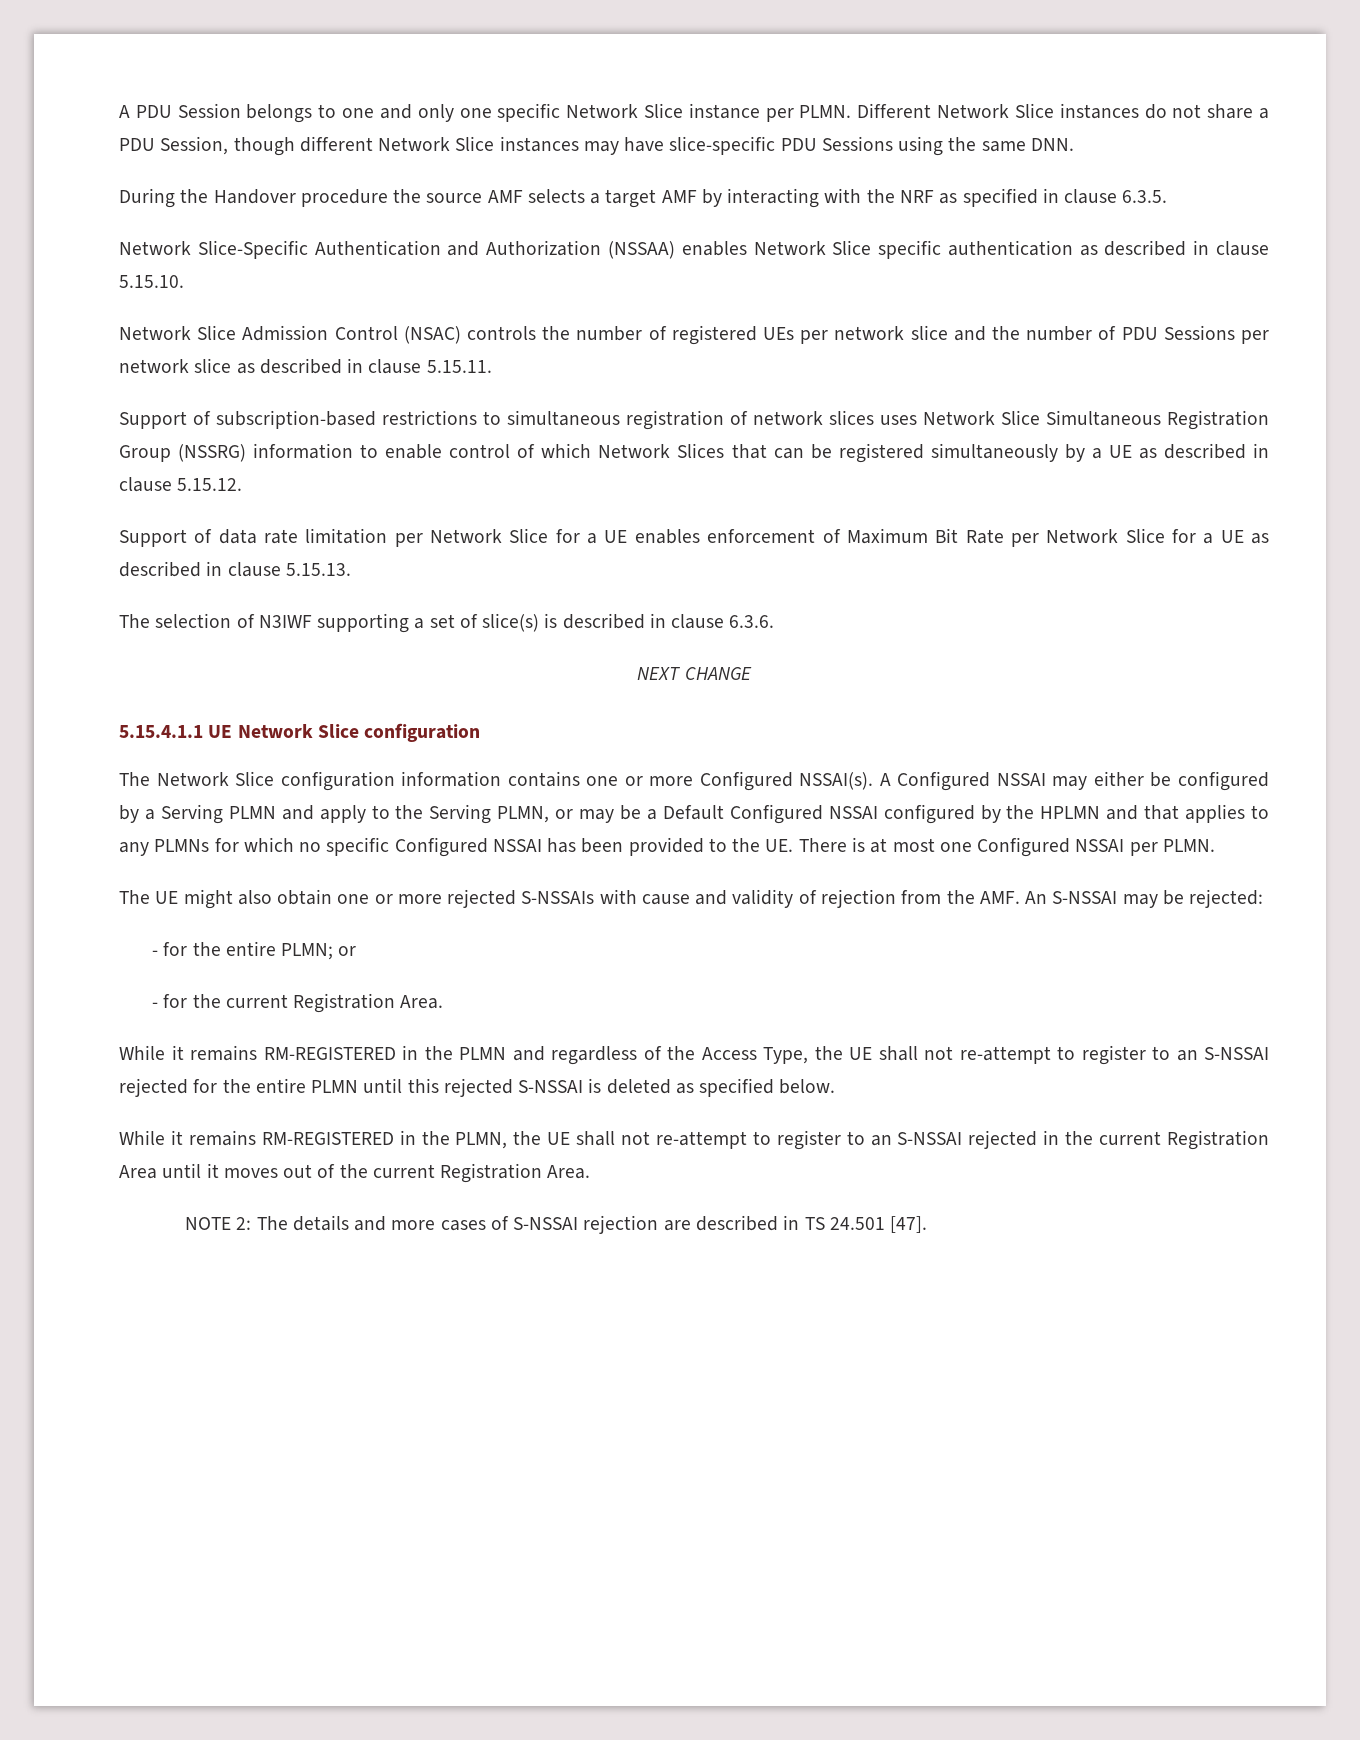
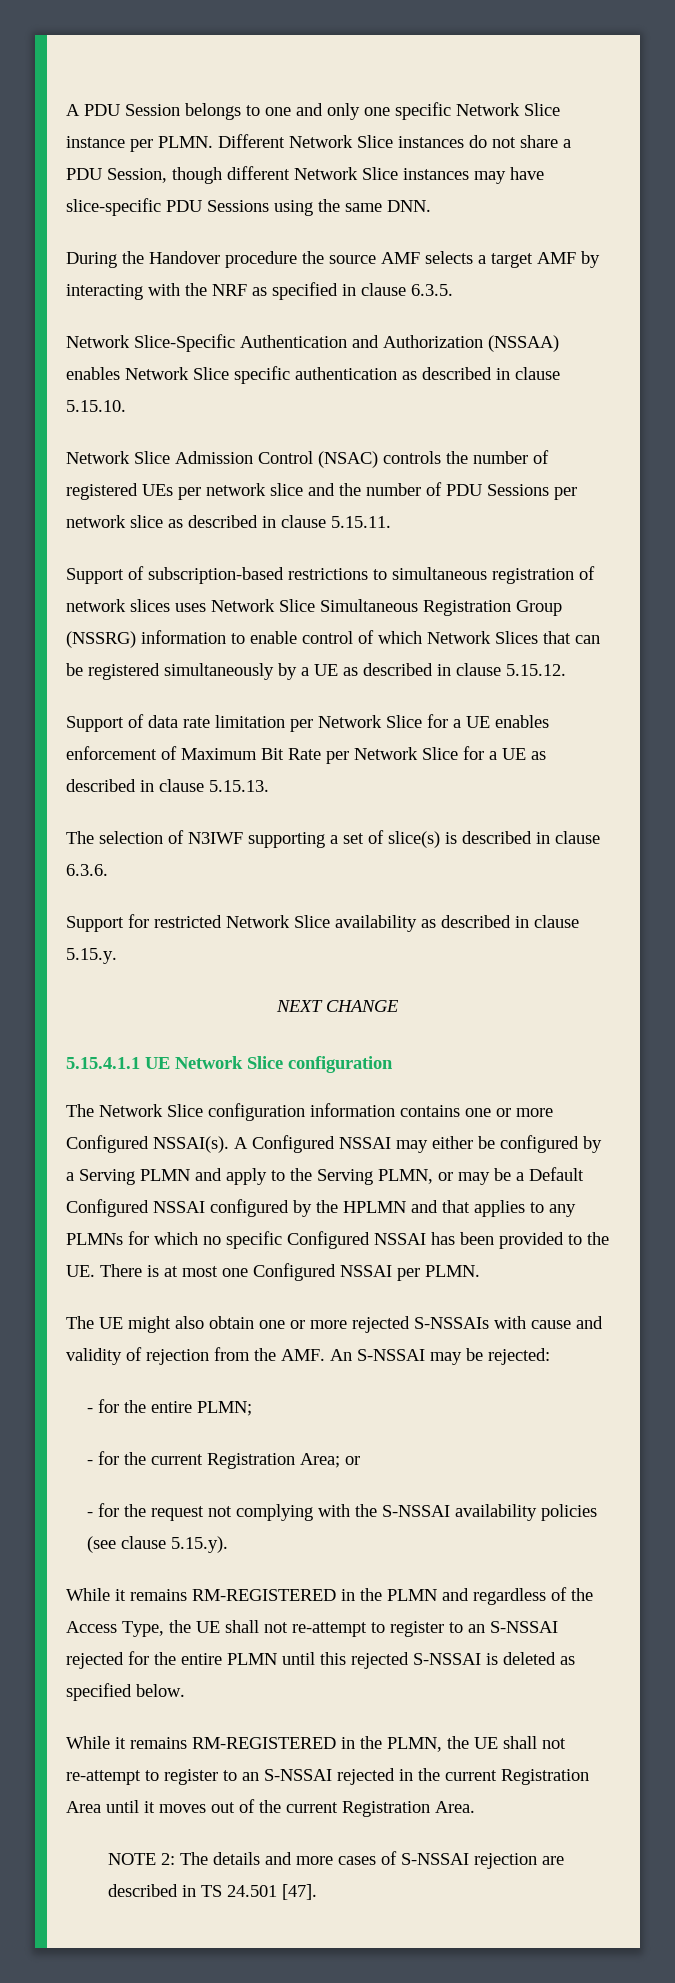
(775, 621) none -> [66,914,579,932] [66,948,117,964] // Support for restricted Network Slice availability as described in clause 5.15.y.
[338,946,357,956] or -> (252, 1408) none
[400,995,444,1009] Area. -> [299,1453,360,1468] [86,1503,597,1521] [86,1536,228,1553] Area; or // - for the request not complying with the S-NSSAI availability policies (see clause 5.15.y).

